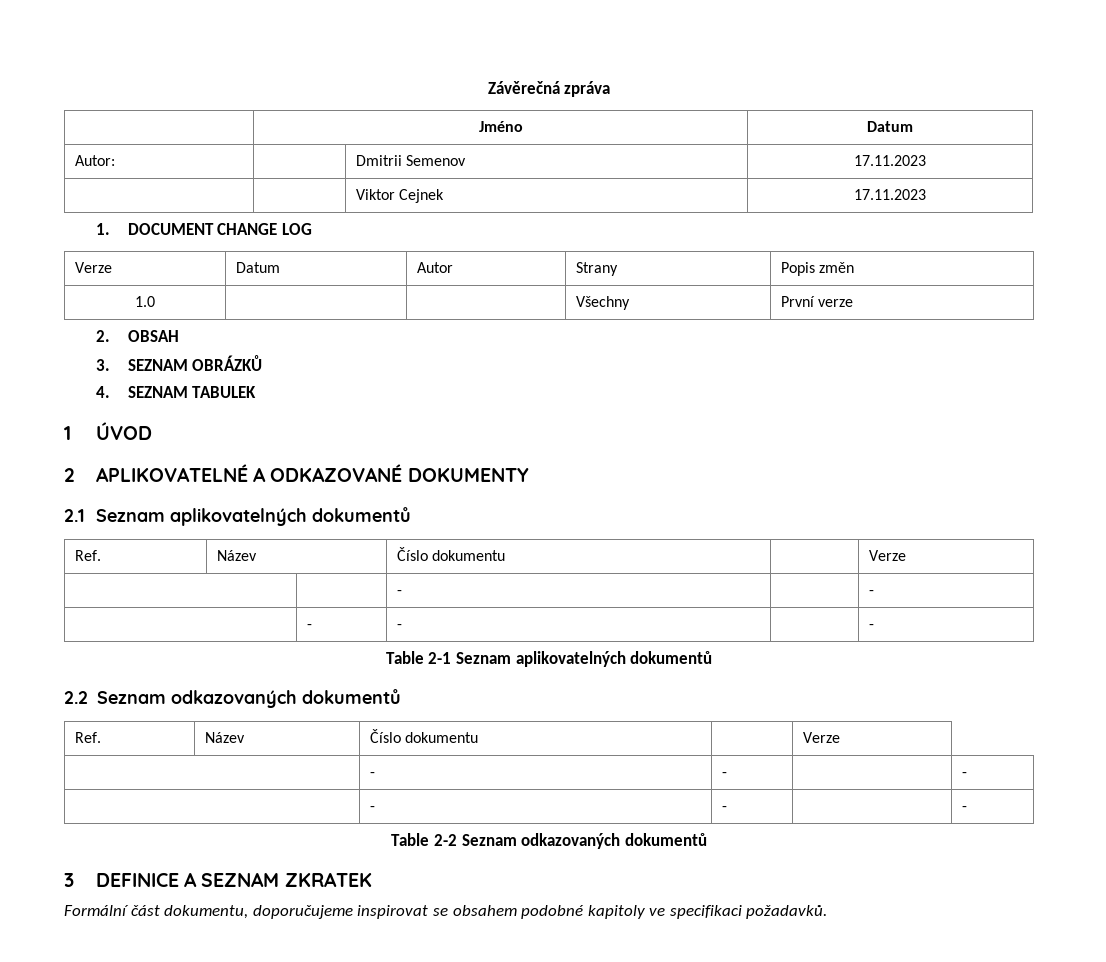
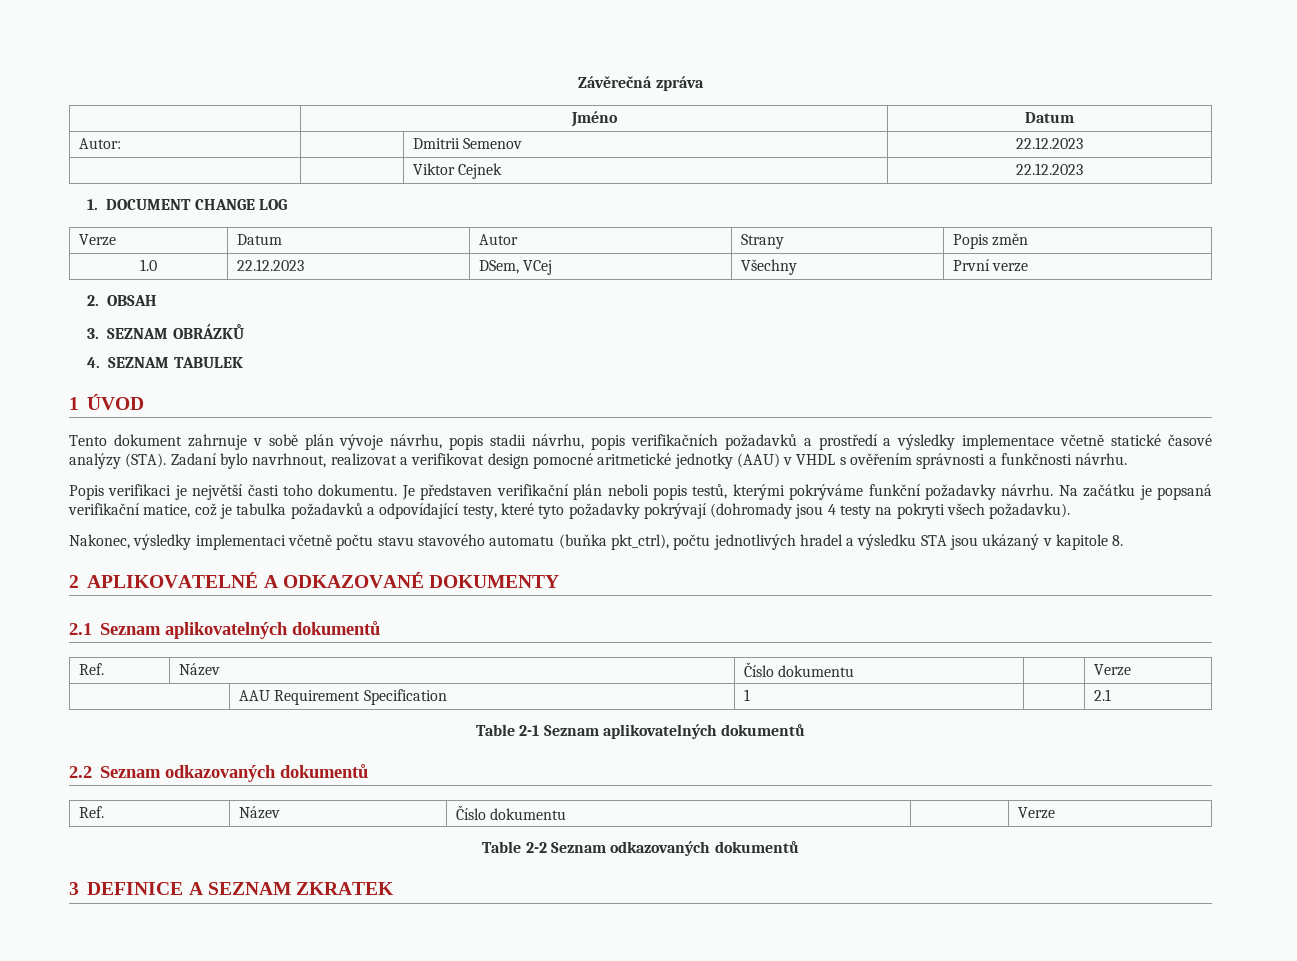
[854,155,926,166] 17.11.2023 -> [1016,137,1083,149] 22.12.2023
[854,189,926,200] 17.11.2023 -> [1016,163,1083,175] 22.12.2023
(155, 301) | -> [236,259,304,271] [478,260,553,275] 22.12.2023 | DSem, VCej
(152, 431) none -> [69,434,1213,450] [69,453,1128,469] [69,484,1212,500] [68,503,1071,519] [69,534,1124,550] // Tento dokument zahrnuje v sobě plán vývoje návrhu, popis stadii návrhu, popis verifikačních požadavků a prostředí a výsledky implementace včetně statické časové analýzy (STA). Zadaní bylo navrhnout, realizovat a verifikovat design pomocné aritmetické jednotky (AAU) v VHDL s ověřením správnosti a funkčnosti návrhu. // Popis verifikaci je největší časti toho dokumentu. Je představen verifikační plán neboli popis testů, kterými pokrýváme funkční požadavky návrhu. Na začátku je popsaná verifikační matice, což je tabulka požadavků a odpovídající testy, které tyto požadavky pokrývají (dohromady jsou 4 testy na pokryti všech požadavku). // Nakonec, výsledky implementaci včetně počtu stavu stavového automatu (buňka pkt_ctrl), počtu jednotlivých hradel a výsledku STA jsou ukázaný v kapitole 8.
[396,590,402,595] [868,590,874,595] [306,624,312,629] [396,624,402,629] [868,624,874,629] | - | | - // | - | - | | - -> [238,689,447,705] [743,689,750,701] [1093,689,1111,701] AAU Requirement Specification | 1 | | 2.1
[369,772,375,777] [721,772,727,777] [961,772,967,777] [369,806,375,811] [721,806,727,811] [961,806,967,811] // | - | - | | - // | - | - | | - -> (1055, 813) none
[64,905,828,919] // Formální část dokumentu, doporučujeme inspirovat se obsahem podobné kapitoly ve specifikaci požadavků. -> (395, 888) none

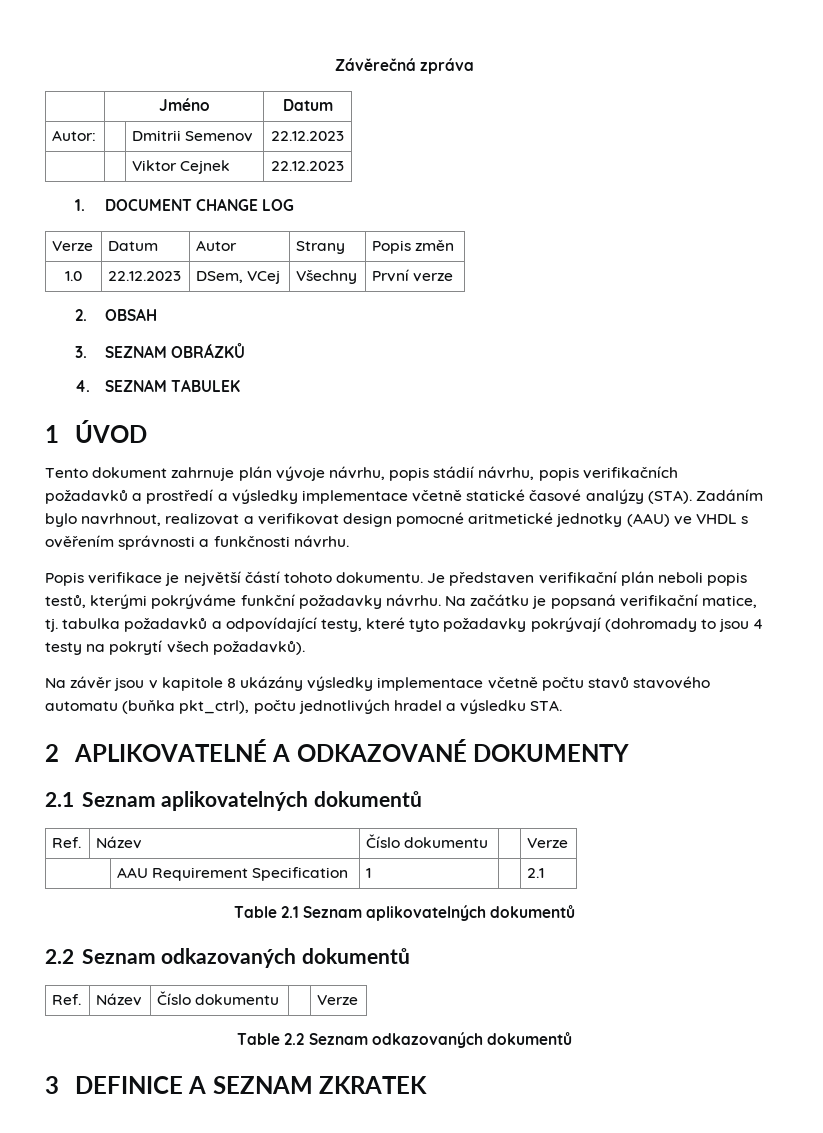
[252,434,298,446] v sobě -> (235, 474) none
[490,434,527,446] stadii -> [433,466,475,478] stádií
[170,453,217,465] Zadaní -> [696,489,764,501] Zadáním
[783,457,793,465] v -> [673,516,692,525] ve
[108,484,172,496] verifikaci -> [88,572,163,584] verifikace
[247,484,314,496] časti toho -> [244,571,332,583] částí tohoto
[194,503,232,519] což je -> [45,618,58,632] tj.
(793, 511) none -> [701,619,717,629] to
[896,503,1071,519] [69,534,286,550] pokryti všech požadavku). // Nakonec, výsledky implementaci -> [109,640,305,655] [45,676,484,691] pokrytí všech požadavků). // Na závěr jsou v kapitole 8 ukázány výsledky implementace
[377,536,414,546] stavu -> [588,676,630,689] stavů
[920,534,1124,550] STA jsou ukázaný v kapitole 8. -> [530,700,563,711] STA.
[519,725,540,736] 2-1 -> [280,906,299,918] 2.1
[525,842,547,853] 2-2 -> [284,1033,305,1045] 2.2

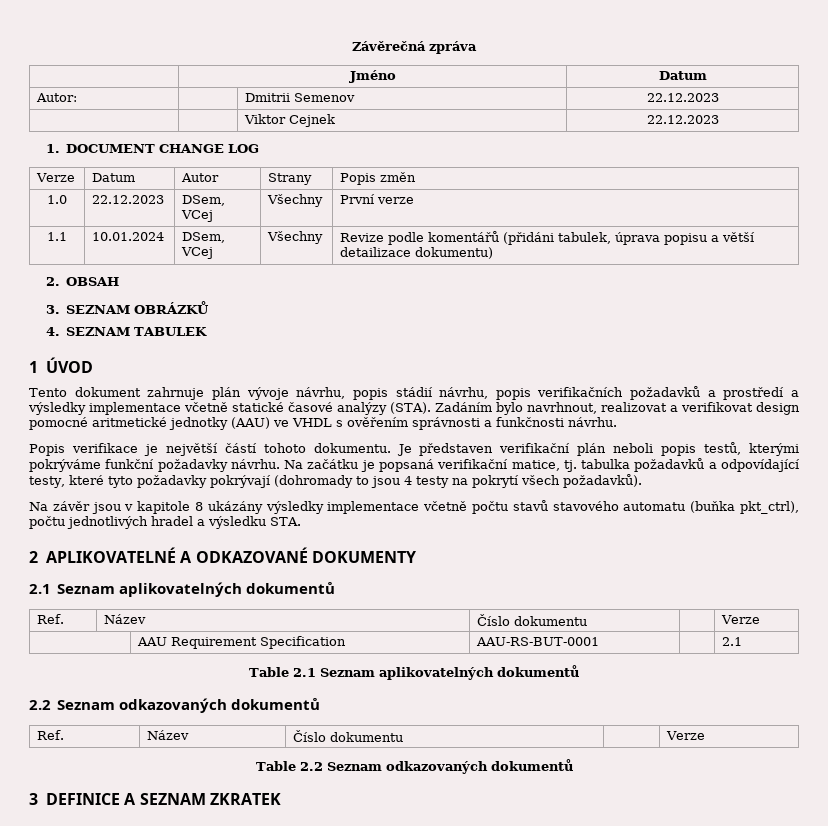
(454, 277) none -> [47,232,67,241] [92,232,165,241] [182,232,226,243] [181,247,214,259] [267,231,324,244] [340,231,756,245] [340,247,494,259] // 1.1 | 10.01.2024 | DSem, VCej | Všechny | Revize podle komentářů (přidáni tabulek, úprava popisu a větší detailizace dokumentu)
[366,868,372,878] 1 -> [476,637,600,646] AAU-RS-BUT-0001

